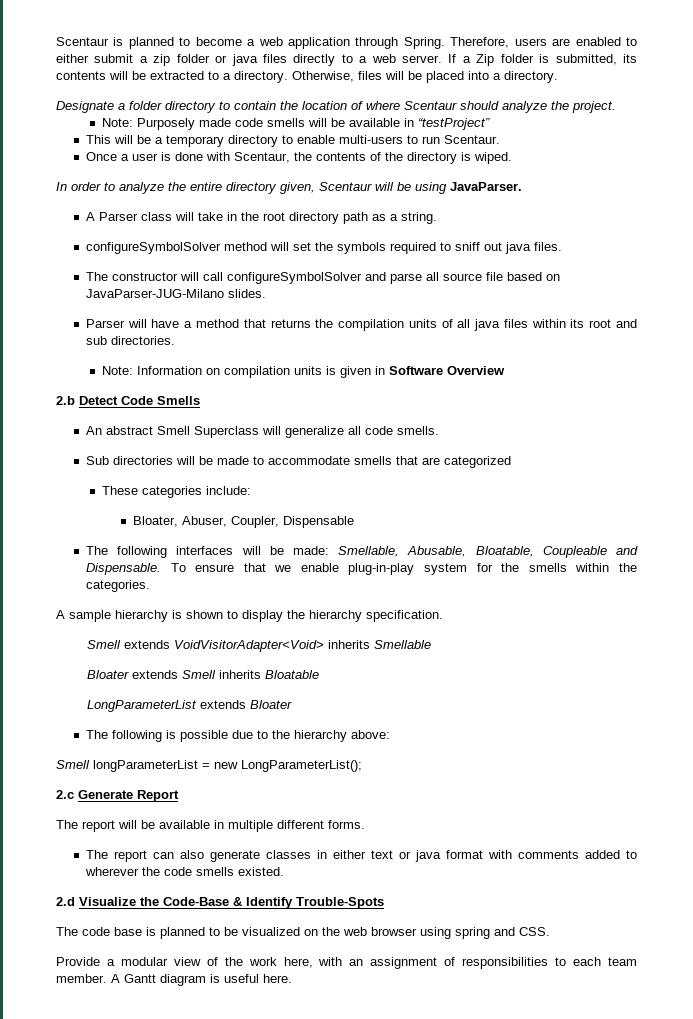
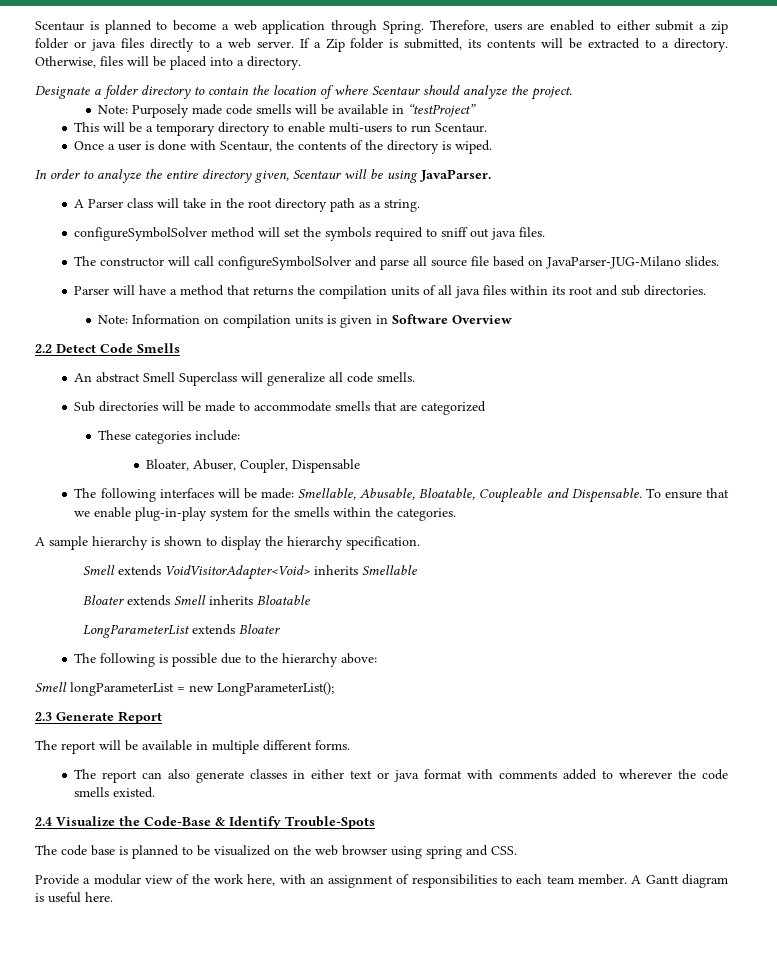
[56,396,75,405] 2.b -> [35,344,52,353] 2.2
[56,790,74,799] 2.c -> [35,712,52,721] 2.3
[56,897,75,906] 2.d -> [35,817,52,826] 2.4

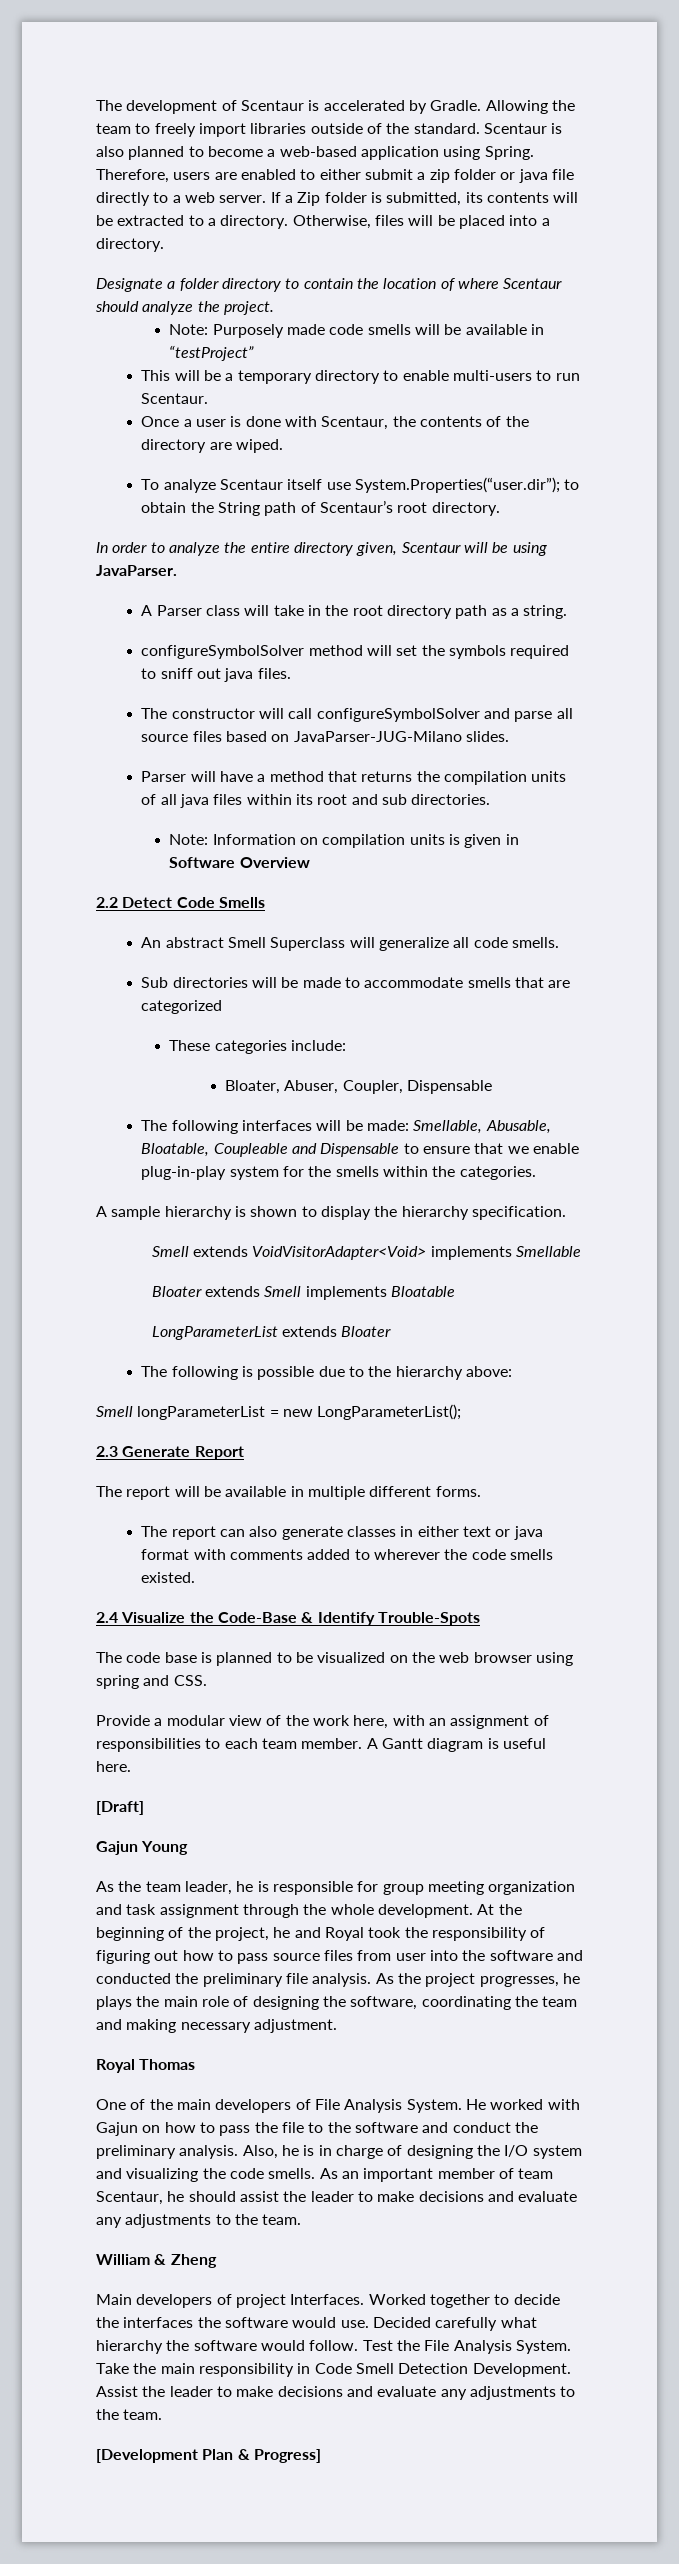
[35,21,99,31] Scentaur is -> [96,100,575,114] [96,123,563,137] [96,146,124,157] The development of Scentaur is accelerated by Gradle. Allowing the team to freely import libraries outside of the standard. Scentaur is also
[233,20,378,34] web application through -> [279,146,481,160] web-based application using
[120,38,144,48] files -> [551,169,574,180] file
[442,141,452,150] is -> [209,442,232,450] are
(493, 147) none -> [141,477,580,493] [141,500,500,516] // To analyze Scentaur itself use System.Properties(“user.dir”); to obtain the String path of Scentaur’s root directory.
[471,256,490,266] file -> [192,731,222,742] files
[571,488,661,503] Dispensable. To -> [320,1143,419,1157] Dispensable to
[314,565,359,575] inherits -> [430,1246,512,1260] implements
[209,595,254,605] inherits -> [305,1286,387,1300] implements
(113, 897) none -> [96,1801,144,1815] [96,1841,189,1855] [96,1881,576,1895] [96,1904,522,1918] [96,1927,546,1941] [96,1950,583,1964] [96,1973,580,1987] [96,1996,578,2010] [96,2019,337,2033] [96,2059,196,2073] [96,2099,580,2113] [96,2122,538,2136] [96,2145,582,2159] [96,2168,554,2182] [96,2191,578,2205] [96,2214,302,2228] [96,2254,217,2268] [96,2294,560,2308] [96,2317,537,2331] [96,2340,571,2354] [96,2363,571,2377] [96,2386,576,2400] [96,2409,163,2420] [96,2449,321,2463] // [Draft] // Gajun Young // As the team leader, he is responsible for group meeting organization and task assignment through the whole development. At the beginning of the project, he and Royal took the responsibility of figuring out how to pass source files from user into the software and conducted the preliminary file analysis. As the project progresses, he plays the main role of designing the software, coordinating the team and making necessary adjustment. // Royal Thomas // One of the main developers of File Analysis System. He worked with Gajun on how to pass the file to the software and conduct the preliminary analysis. Also, he is in charge of designing the I/O system and visualizing the code smells. As an important member of team Scentaur, he should assist the leader to make decisions and evaluate any adjustments to the team. // William & Zheng // Main developers of project Interfaces. Worked together to decide the interfaces the software would use. Decided carefully what hierarchy the software would follow. Test the File Analysis System. Take the main responsibility in Code Smell Detection Development. Assist the leader to make decisions and evaluate any adjustments to the team. // [Development Plan & Progress]

